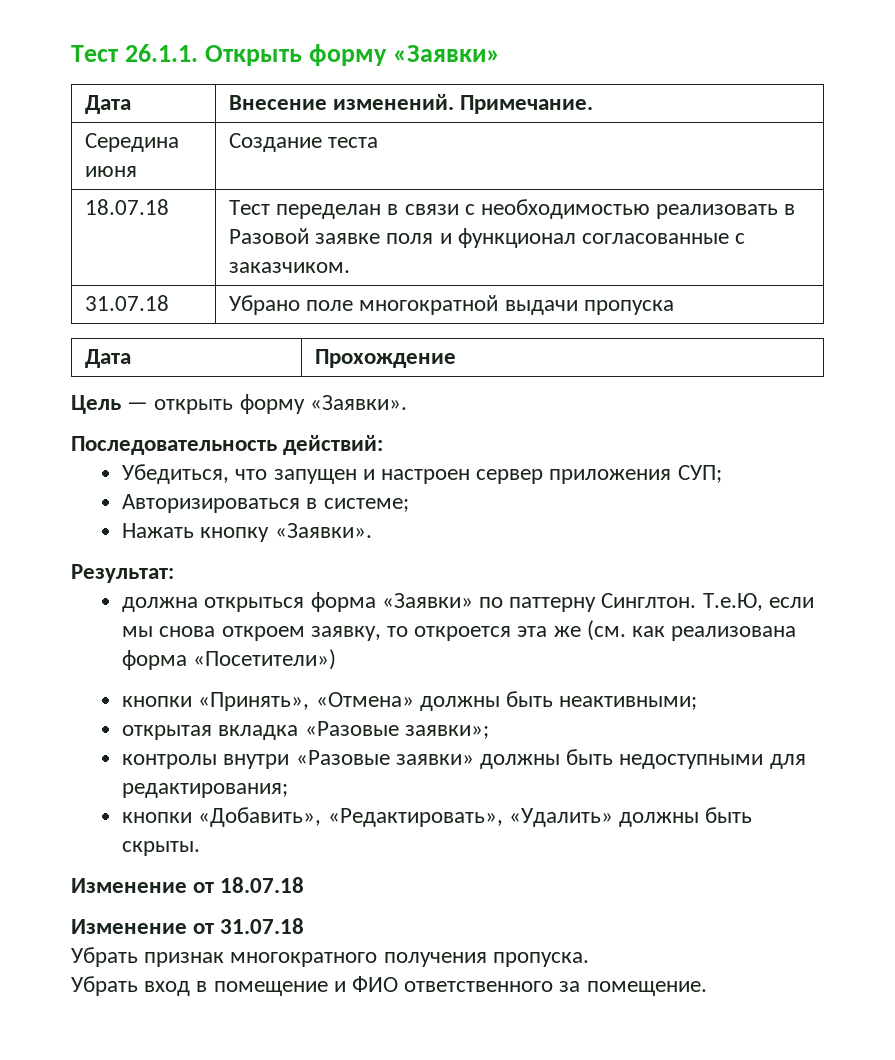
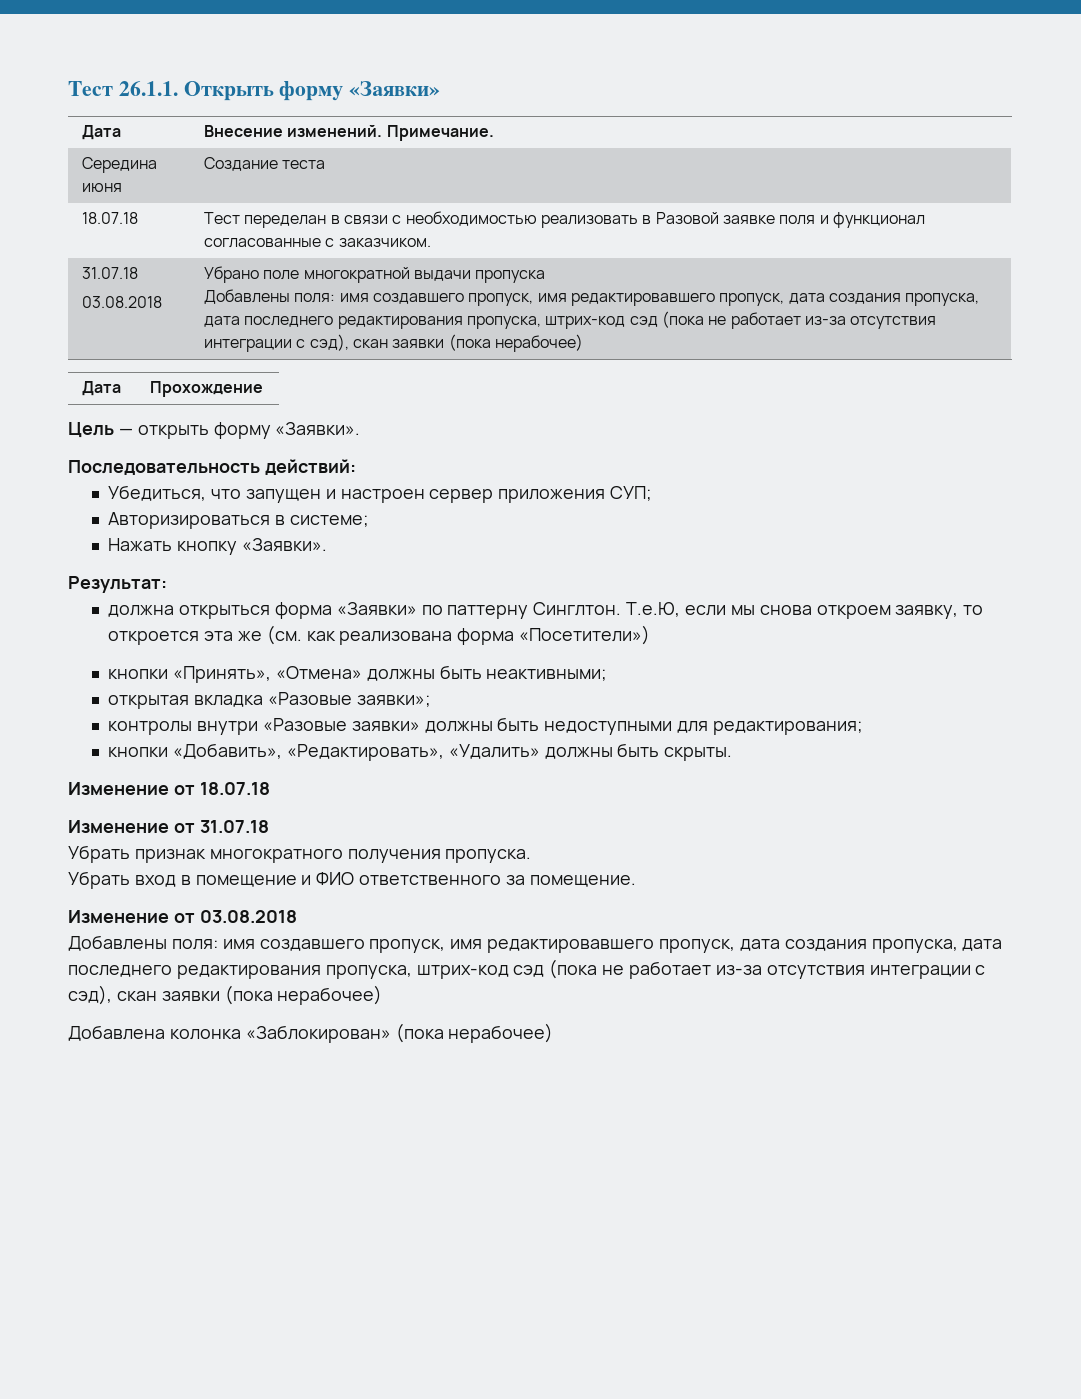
(169, 303) none -> [82,296,163,308] // 03.08.2018
(674, 307) none -> [204,289,980,306] [204,311,937,329] [204,334,583,352] // Добавлены поля: имя создавшего пропуск, имя редактировавшего пропуск, дата создания пропуска, дата последнего редактирования пропуска, штрих-код сэд (пока не работает из-за отсутствия интеграции с сэд), скан заявки (пока нерабочее)
(707, 988) none -> [68,910,297,923] [68,935,1003,953] [68,959,986,979] [68,985,383,1005] [68,1023,554,1043] // Изменение от 03.08.2018 // Добавлены поля: имя создавшего пропуск, имя редактировавшего пропуск, дата создания пропуска, дата последнего редактирования пропуска, штрих-код сэд (пока не работает из-за отсутствия интеграции с сэд), скан заявки (пока нерабочее) // Добавлена колонка «Заблокирован» (пока нерабочее)

